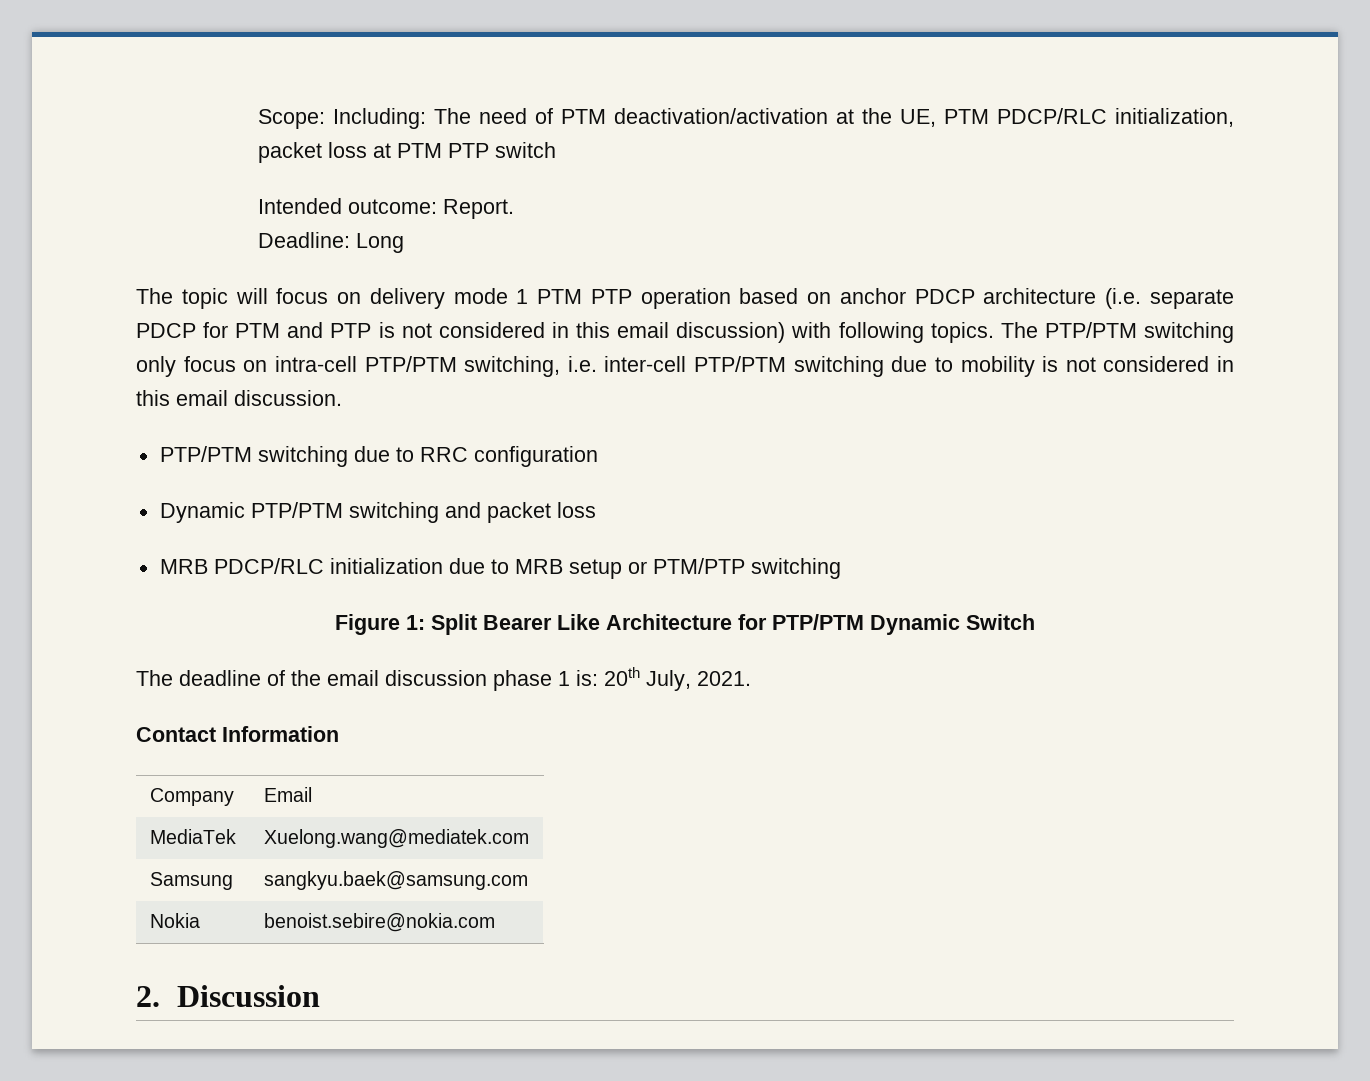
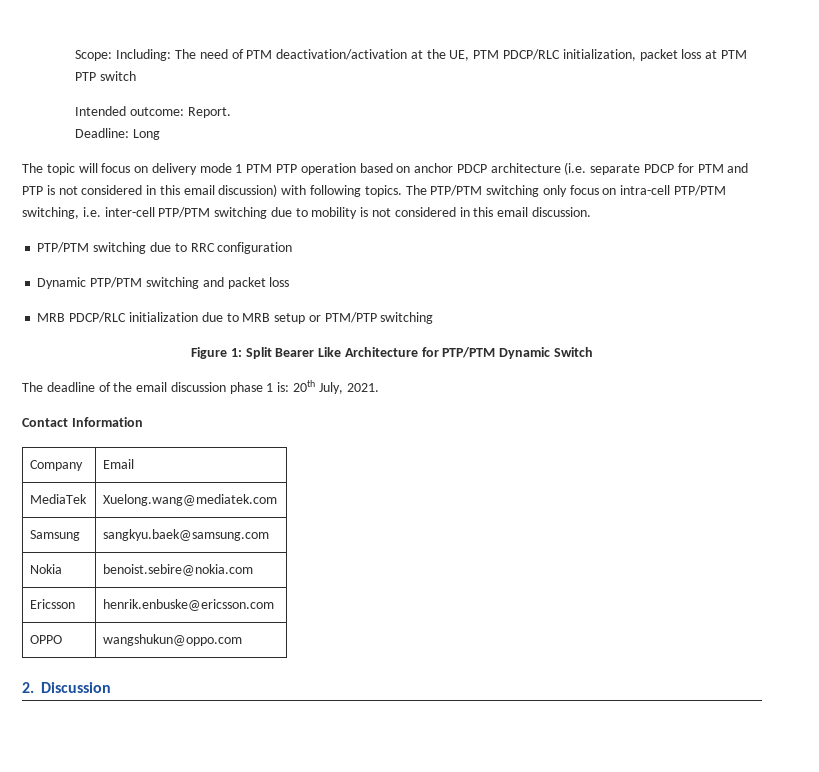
(495, 922) none -> [30,599,76,609] [103,599,275,611] [30,635,63,644] [103,634,243,646] // Ericsson | henrik.enbuske@ericsson.com // OPPO | wangshukun@oppo.com

